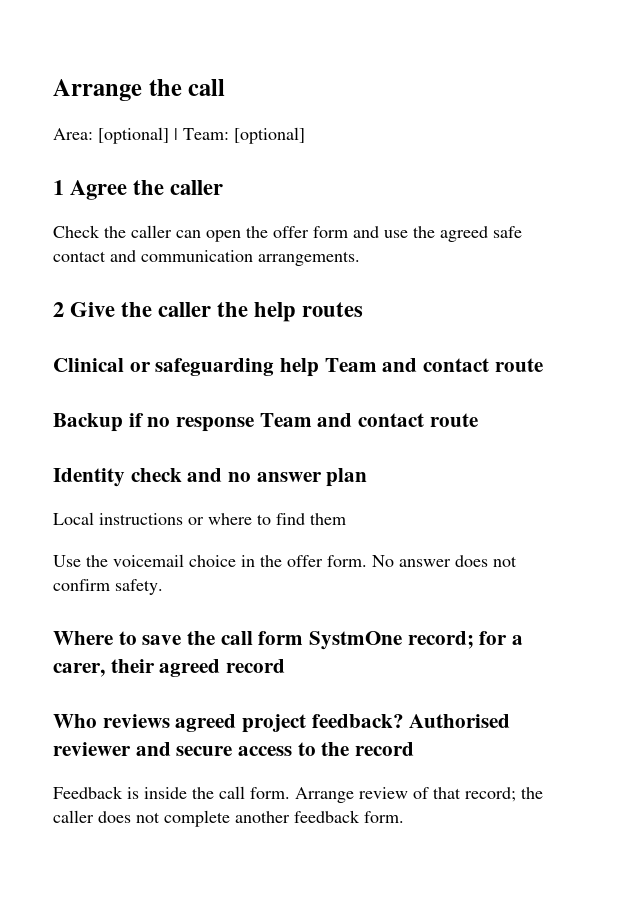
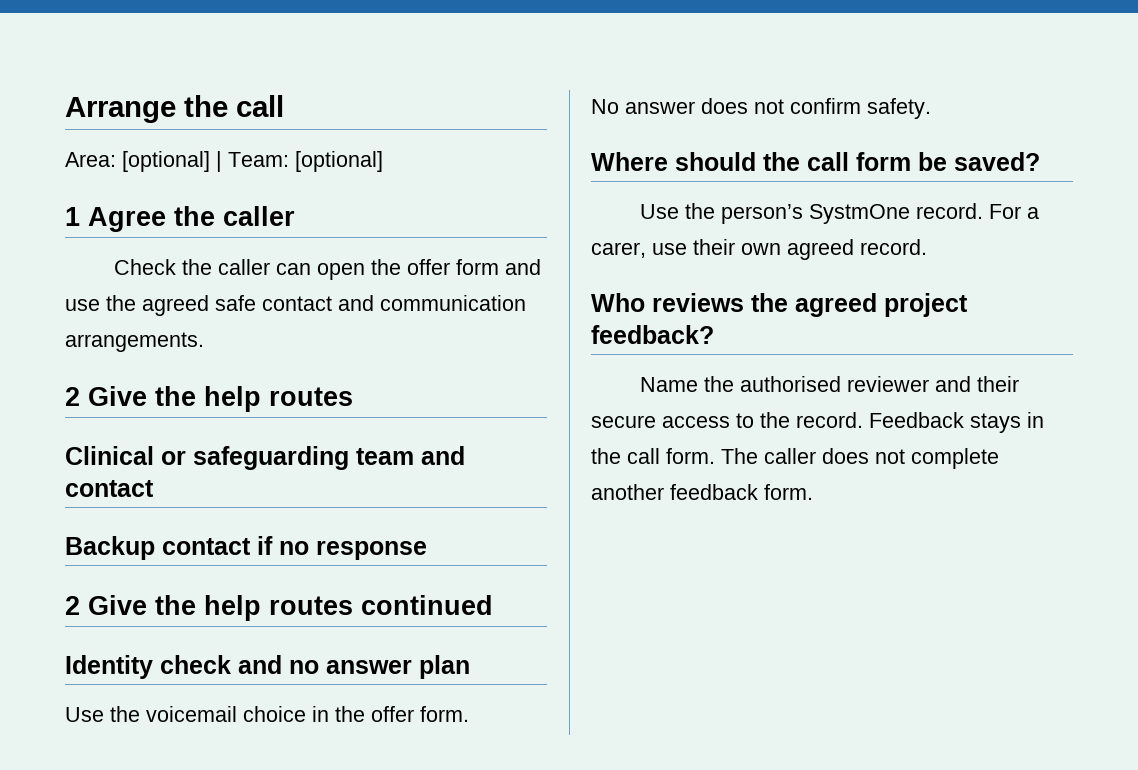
[158,302,249,317] caller the -> (196, 396) none
[280,358,543,377] help Team and contact route -> [356,446,465,465] [65,480,154,497] team and contact
(123, 422) none -> [162,538,251,555] contact
[259,413,478,427] Team and contact route -> [65,595,493,621] // 2 Give the help routes continued
[53,512,346,525] // Local instructions or where to find them -> (470, 667) none
(367, 561) none -> (469, 714) //
[118,631,182,645] to save -> [675,152,756,171] should
[309,631,524,650] [53,659,286,677] SystmOne record; for a carer, their agreed record -> [918,152,1040,171] [640,203,1040,224] [591,239,927,260] be saved? // Use the person’s SystmOne record. For a carer, use their own agreed record.
(170, 721) none -> [751,293,788,312] the
[409,714,511,728] Authorised -> [640,376,842,392] // Name the authorised
(171, 749) none -> [977,376,1020,392] their
[355,742,415,756] [53,786,543,803] record // Feedback is inside the call form. Arrange review of that record; the -> [796,412,1044,433] [591,448,758,464] record. Feedback stays in the call form. The

